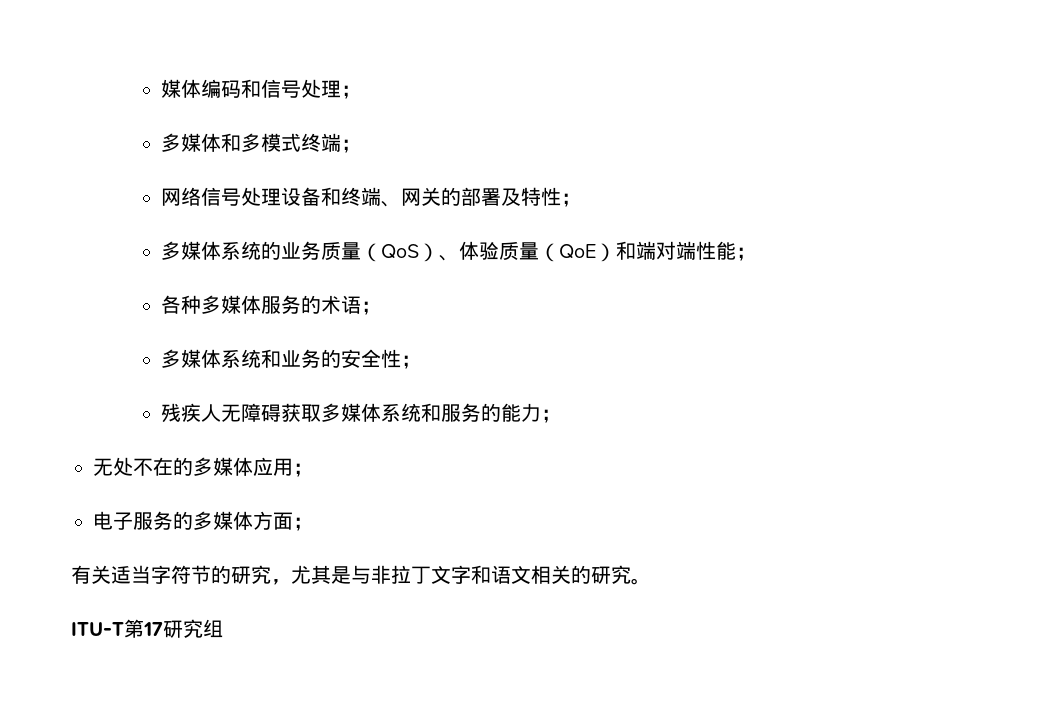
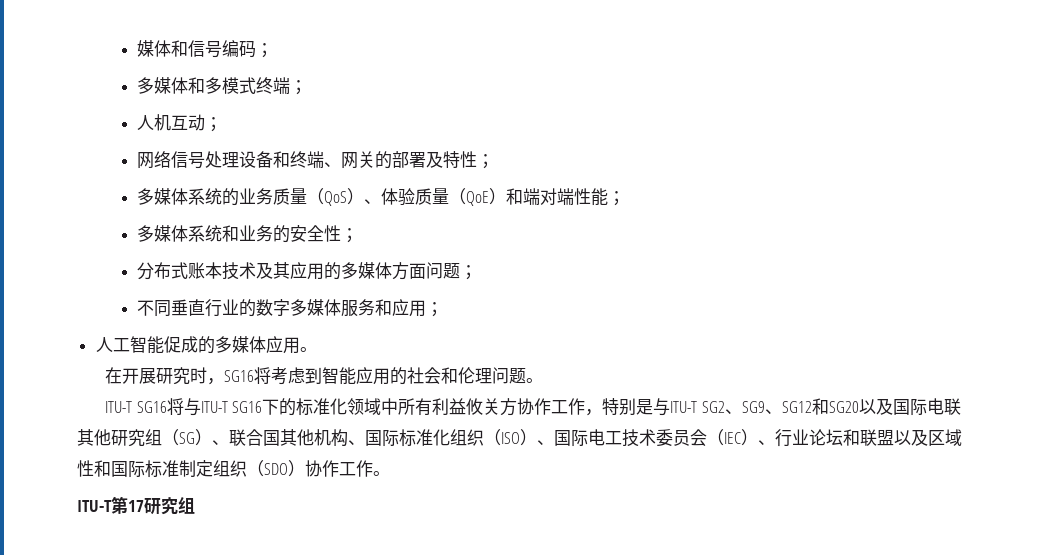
[160,79,341,98] 媒体编码和信号处理 -> [137,40,257,58] 媒体和信号编码
(361, 146) none -> [137,114,223,132] // 人机互动；
[160,295,381,315] // 各种多媒体服务的术语； -> (626, 198) none
[160,403,561,423] [93,457,313,477] [93,511,313,531] [71,565,631,585] 残疾人无障碍获取多媒体系统和服务的能力； // 无处不在的多媒体应用； // 电子服务的多媒体方面； // 有关适当字符节的研究，尤其是与非拉丁文字和语文相关的研究 -> [137,262,478,280] [137,299,444,317] [95,336,317,354] [105,367,544,385] [105,398,961,416] [77,429,962,447] [77,460,373,478] 分布式账本技术及其应用的多媒体方面问题； // 不同垂直行业的数字多媒体服务和应用； // 人工智能促成的多媒体应用。 // 在开展研究时，SG16将考虑到智能应用的社会和伦理问题。 // ITU-T SG16将与ITU-T SG16下的标准化领域中所有利益攸关方协作工作，特别是与ITU-T SG2、SG9、SG12和SG20以及国际电联其他研究组（SG）、联合国其他机构、国际标准化组织（ISO）、国际电工技术委员会（IEC）、行业论坛和联盟以及区域性和国际标准制定组织（SDO）协作工作

